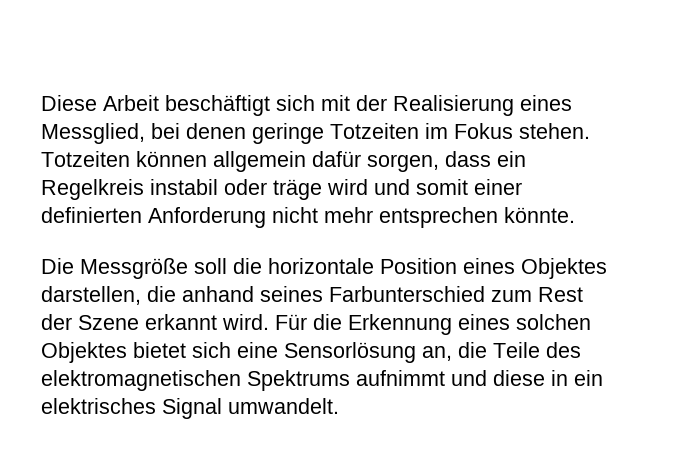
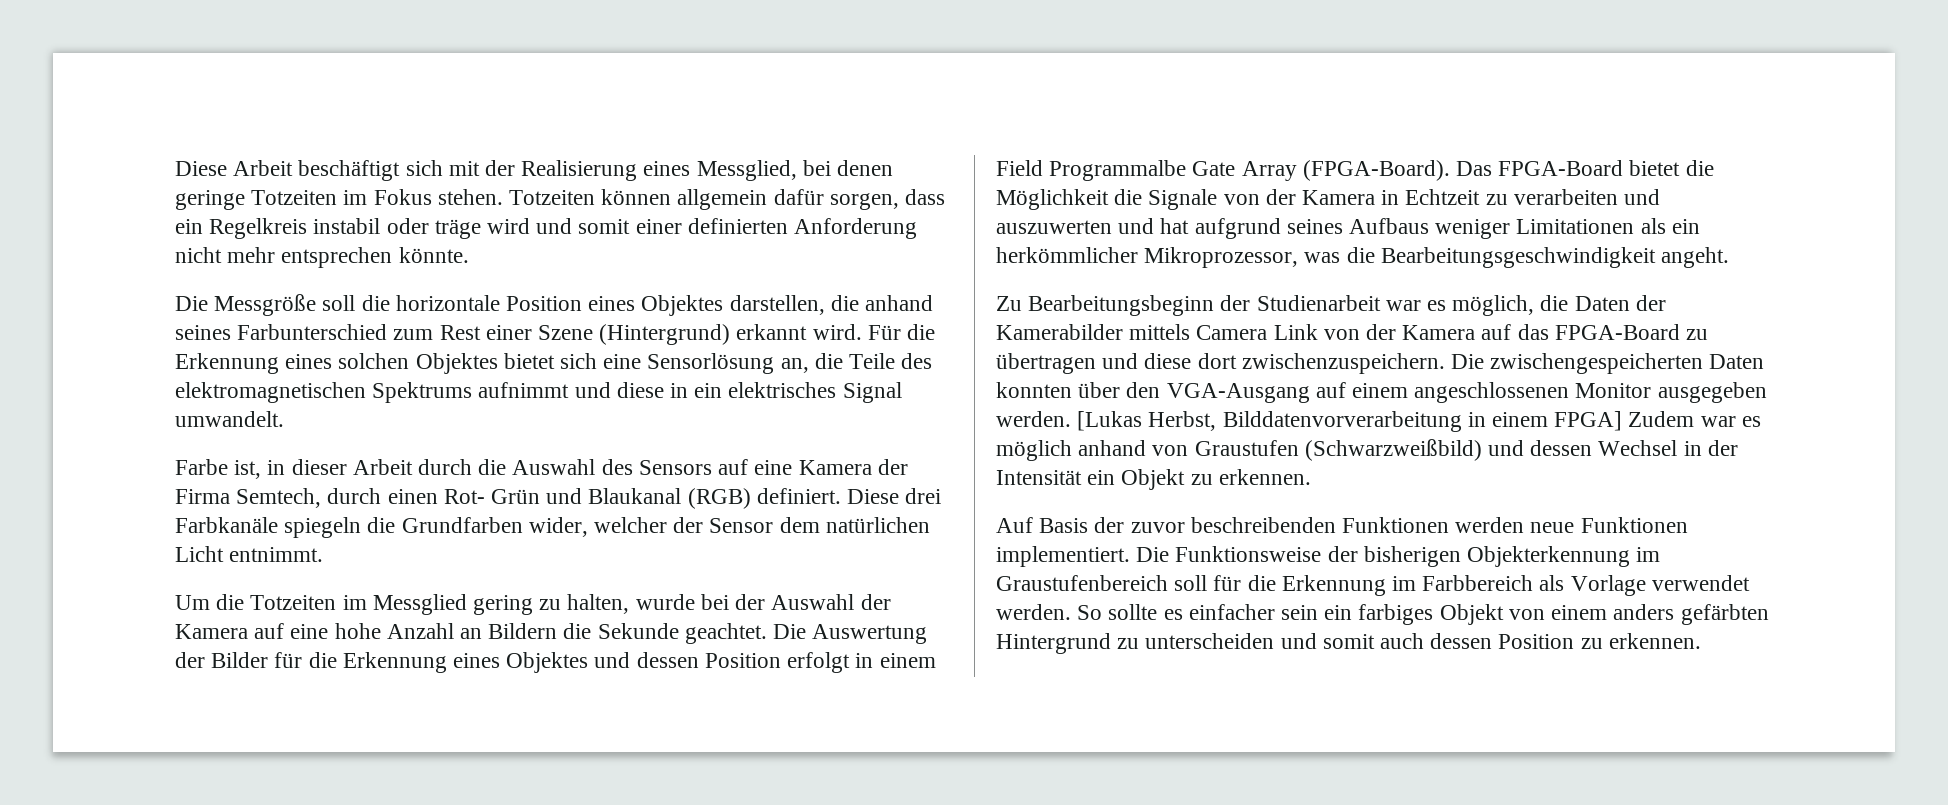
[41,314,139,330] der Szene -> [485,324,731,345] einer Szene (Hintergrund)
(339, 406) none -> [175,459,908,479] [175,488,942,509] [175,517,930,538] [175,546,324,562] [175,594,891,615] [175,623,928,644] [175,652,936,673] [996,160,1714,181] [996,189,1661,210] [996,218,1700,239] [996,247,1730,268] [996,295,1666,316] [996,324,1709,340] [996,353,1765,374] [996,382,1767,403] [996,411,1761,432] [996,439,1738,461] [996,469,1311,490] [996,517,1688,533] [996,546,1661,567] [996,575,1750,596] [996,604,1769,625] [996,633,1701,654] // Farbe ist, in dieser Arbeit durch die Auswahl des Sensors auf eine Kamera der Firma Semtech, durch einen Rot- Grün und Blaukanal (RGB) definiert. Diese drei Farbkanäle spiegeln die Grundfarben wider, welcher der Sensor dem natürlichen Licht entnimmt. // Um die Totzeiten im Messglied gering zu halten, wurde bei der Auswahl der Kamera auf eine hohe Anzahl an Bildern die Sekunde geachtet. Die Auswertung der Bilder für die Erkennung eines Objektes und dessen Position erfolgt in einem Field Programmalbe Gate Array (FPGA-Board). Das FPGA-Board bietet die Möglichkeit die Signale von der Kamera in Echtzeit zu verarbeiten und auszuwerten und hat aufgrund seines Aufbaus weniger Limitationen als ein herkömmlicher Mikroprozessor, was die Bearbeitungsgeschwindigkeit angeht. // Zu Bearbeitungsbeginn der Studienarbeit war es möglich, die Daten der Kamerabilder mittels Camera Link von der Kamera auf das FPGA-Board zu übertragen und diese dort zwischenzuspeichern. Die zwischengespeicherten Daten konnten über den VGA-Ausgang auf einem angeschlossenen Monitor ausgegeben werden. [Lukas Herbst, Bilddatenvorverarbeitung in einem FPGA] Zudem war es möglich anhand von Graustufen (Schwarzweißbild) und dessen Wechsel in der Intensität ein Objekt zu erkennen. // Auf Basis der zuvor beschreibenden Funktionen werden neue Funktionen implementiert. Die Funktionsweise der bisherigen Objekterkennung im Graustufenbereich soll für die Erkennung im Farbbereich als Vorlage verwendet werden. So sollte es einfacher sein ein farbiges Objekt von einem anders gefärbten Hintergrund zu unterscheiden und somit auch dessen Position zu erkennen.

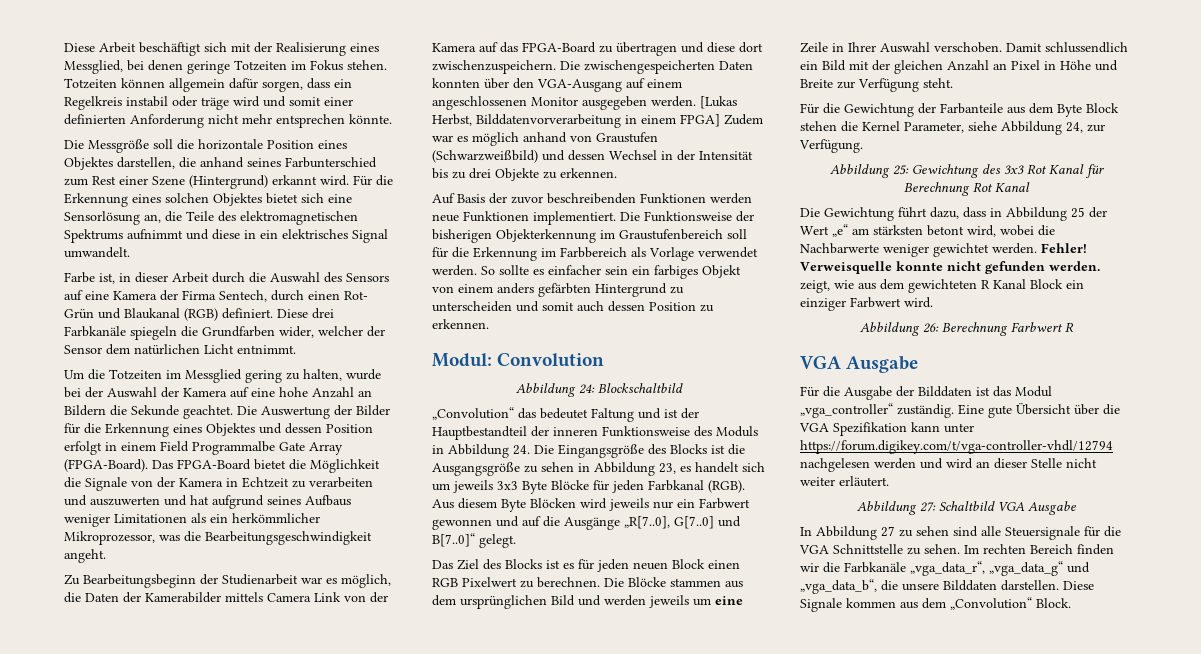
[236,488,322,508] Semtech, -> [219,290,267,302] Sentech,
[1087,469,1186,490] ein Objekt -> [432,168,539,181] bis zu drei Objekte
(1701, 641) none -> [432,353,605,367] [515,383,683,397] [432,407,699,422] [432,426,758,440] [432,444,745,458] [432,462,765,476] [432,480,745,494] [432,498,750,512] [432,516,741,530] [432,533,516,548] [432,559,740,572] [432,577,743,588] [432,595,743,609] [800,42,1128,53] [800,60,1118,74] [800,78,953,92] [800,103,1119,117] [800,121,1105,135] [799,139,863,153] [830,164,1104,178] [904,182,1030,196] [800,207,1107,221] [800,224,1055,237] [800,243,1087,257] [800,261,1100,274] [800,279,1084,293] [800,297,933,311] [860,322,1074,336] [800,356,919,373] [800,386,1052,400] [800,403,1120,418] [799,422,974,436] [800,440,1113,454] [800,458,1097,472] [800,476,889,487] [857,501,1076,515] [800,526,1121,540] [799,544,1114,555] [800,561,1090,576] [800,579,1094,594] [800,597,1071,612] // Modul: Convolution // Abbildung 24: Blockschaltbild // „Convolution“ das bedeutet Faltung und ist der Hauptbestandteil der inneren Funktionsweise des Moduls in Abbildung 24. Die Eingangsgröße des Blocks ist die Ausgangsgröße zu sehen in Abbildung 23, es handelt sich um jeweils 3x3 Byte Blöcke für jeden Farbkanal (RGB). Aus diesem Byte Blöcken wird jeweils nur ein Farbwert gewonnen und auf die Ausgänge „R[7..0], G[7..0] und B[7..0]“ gelegt. // Das Ziel des Blocks ist es für jeden neuen Block einen RGB Pixelwert zu berechnen. Die Blöcke stammen aus dem ursprünglichen Bild und werden jeweils um eine Zeile in Ihrer Auswahl verschoben. Damit schlussendlich ein Bild mit der gleichen Anzahl an Pixel in Höhe und Breite zur Verfügung steht. // Für die Gewichtung der Farbanteile aus dem Byte Block stehen die Kernel Parameter, siehe Abbildung 24, zur Verfügung. // Abbildung 25: Gewichtung des 3x3 Rot Kanal für Berechnung Rot Kanal // Die Gewichtung führt dazu, dass in Abbildung 25 der Wert „e“ am stärksten betont wird, wobei die Nachbarwerte weniger gewichtet werden. Fehler! Verweisquelle konnte nicht gefunden werden. zeigt, wie aus dem gewichteten R Kanal Block ein einziger Farbwert wird. // Abbildung 26: Berechnung Farbwert R // VGA Ausgabe // Für die Ausgabe der Bilddaten ist das Modul „vga_controller“ zuständig. Eine gute Übersicht über die VGA Spezifikation kann unter https://forum.digikey.com/t/vga-controller-vhdl/12794 nachgelesen werden und wird an dieser Stelle nicht weiter erläutert. // Abbildung 27: Schaltbild VGA Ausgabe // In Abbildung 27 zu sehen sind alle Steuersignale für die VGA Schnittstelle zu sehen. Im rechten Bereich finden wir die Farbkanäle „vga_data_r“, „vga_data_g“ und „vga_data_b“, die unsere Bilddaten darstellen. Diese Signale kommen aus dem „Convolution“ Block.

